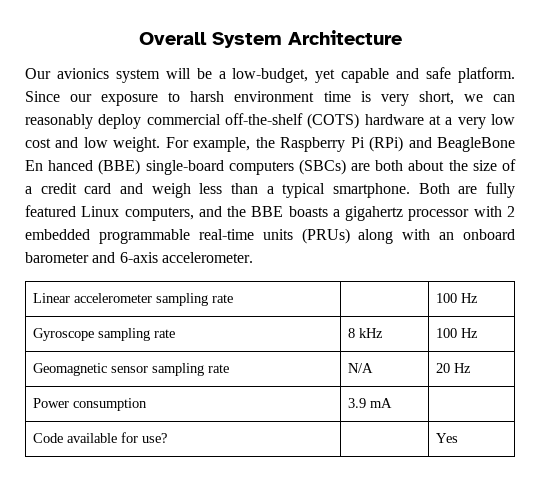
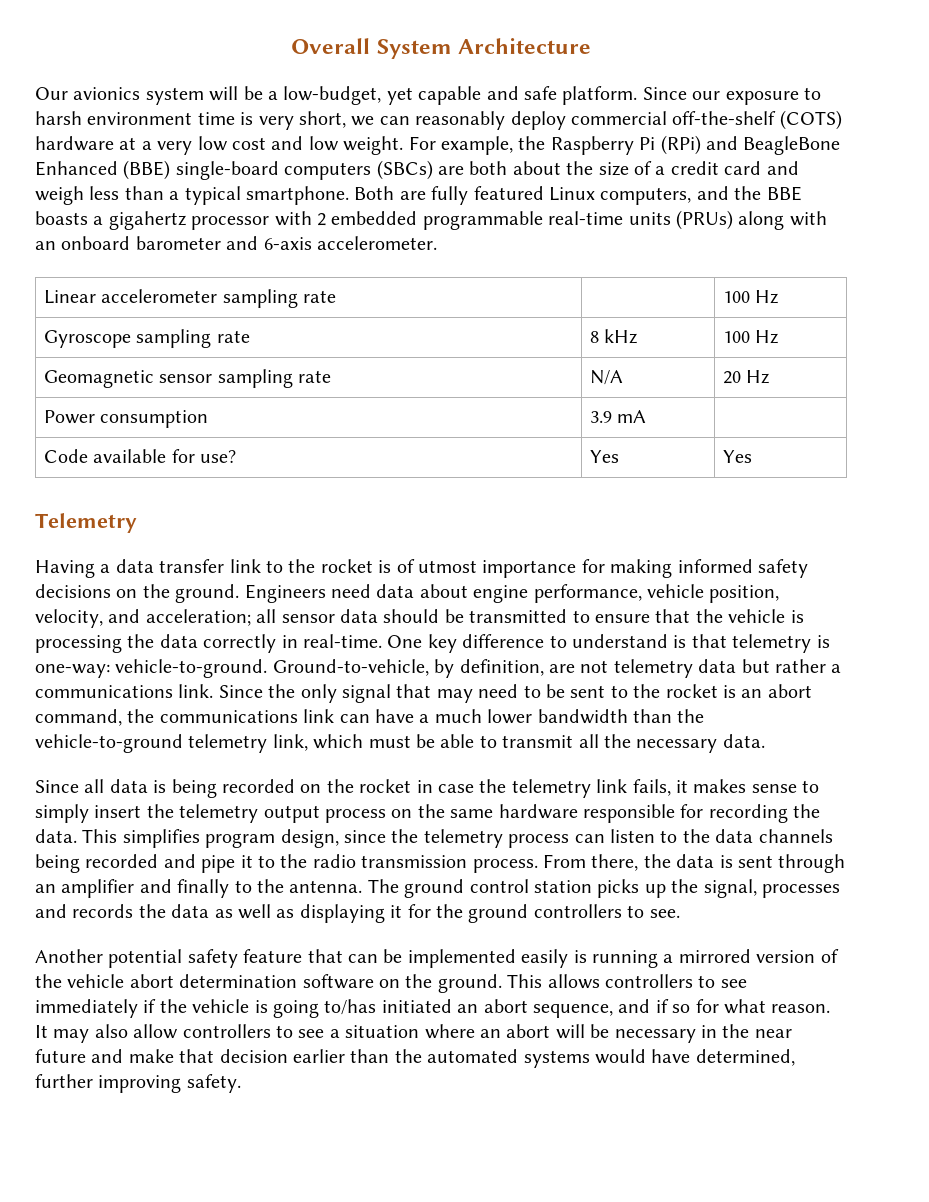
[25,160,94,171] En hanced -> [35,161,118,176] Enhanced
[436,433,459,443] | Yes -> [589,450,619,463] [722,450,752,463] [35,513,137,533] [35,559,808,578] [35,584,780,603] [35,609,804,628] [35,634,830,653] [35,659,842,678] [35,684,812,703] [35,709,705,726] [35,734,765,753] [35,779,820,798] [35,804,821,823] [35,829,833,848] [35,854,846,873] [35,879,840,898] [35,904,680,923] [35,949,839,968] [35,974,747,993] [35,999,831,1018] [35,1024,792,1043] [35,1049,795,1068] [35,1074,241,1093] Yes | Yes // Telemetry // Having a data transfer link to the rocket is of utmost importance for making informed safety decisions on the ground. Engineers need data about engine performance, vehicle position, velocity, and acceleration; all sensor data should be transmitted to ensure that the vehicle is processing the data correctly in real-time. One key difference to understand is that telemetry is one-way: vehicle-to-ground. Ground-to-vehicle, by definition, are not telemetry data but rather a communications link. Since the only signal that may need to be sent to the rocket is an abort command, the communications link can have a much lower bandwidth than the vehicle-to-ground telemetry link, which must be able to transmit all the necessary data. // Since all data is being recorded on the rocket in case the telemetry link fails, it makes sense to simply insert the telemetry output process on the same hardware responsible for recording the data. This simplifies program design, since the telemetry process can listen to the data channels being recorded and pipe it to the radio transmission process. From there, the data is sent through an amplifier and finally to the antenna. The ground control station picks up the signal, processes and records the data as well as displaying it for the ground controllers to see. // Another potential safety feature that can be implemented easily is running a mirrored version of the vehicle abort determination software on the ground. This allows controllers to see immediately if the vehicle is going to/has initiated an abort sequence, and if so for what reason. It may also allow controllers to see a situation where an abort will be necessary in the near future and make that decision earlier than the automated systems would have determined, further improving safety.

